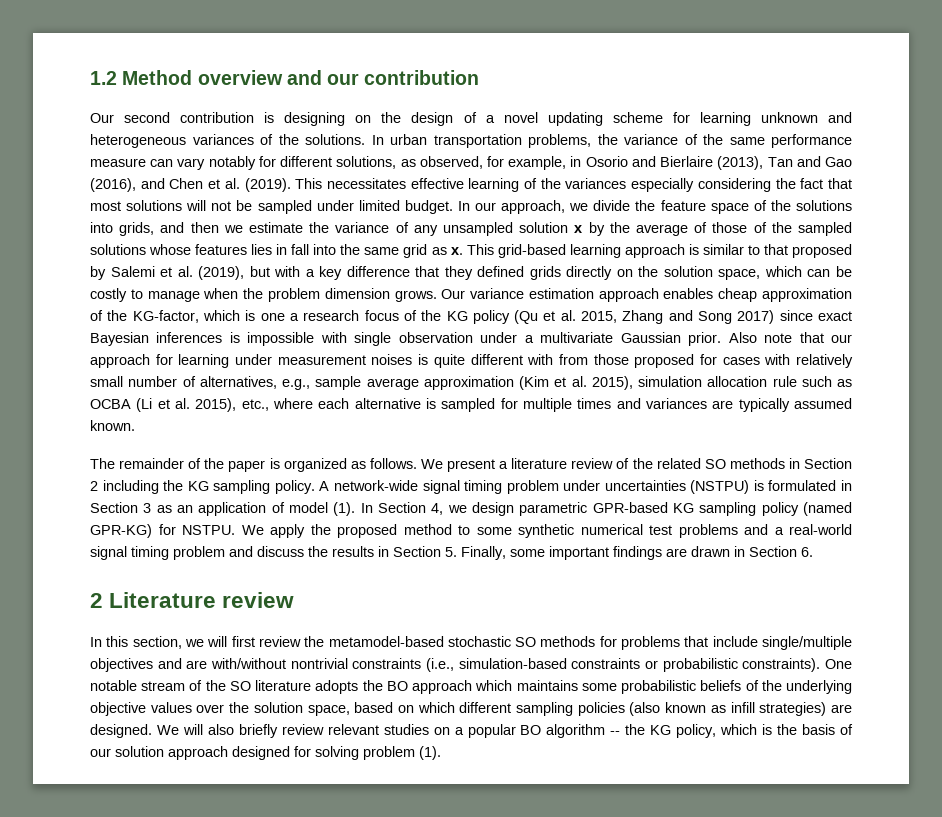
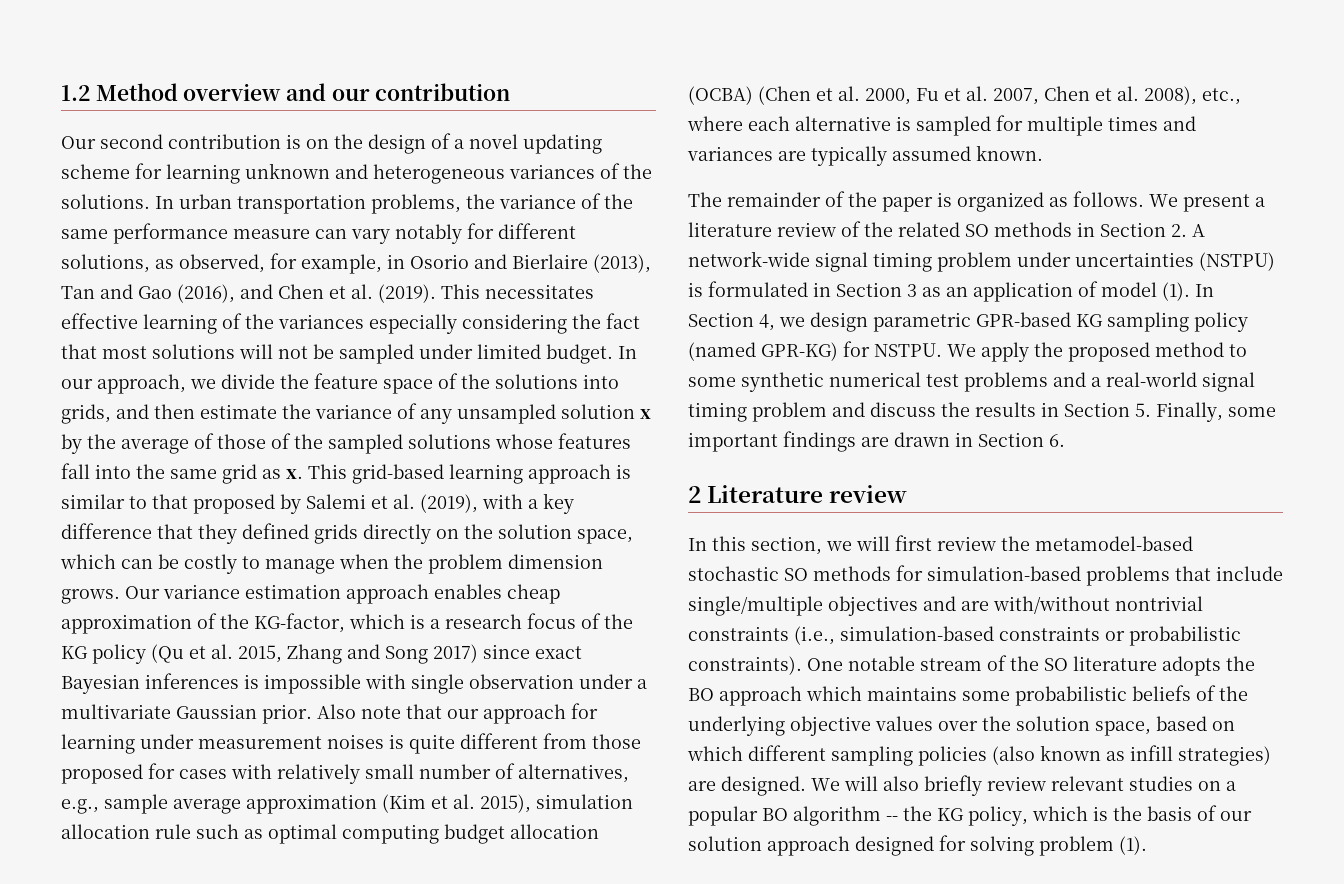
[284,112,346,126] designing -> (301, 141) none
[223,225,243,233] we -> (195, 411) none
[251,244,288,255] lies in -> (631, 441) none
[249,266,270,277] but -> (478, 503) none
[260,313,285,321] one -> (425, 621) none
[527,354,554,365] with -> (538, 741) none
[90,398,237,412] OCBA (Li et al. 2015), -> [268,824,599,844] [688,86,1197,105] optimal computing budget allocation (OCBA) (Chen et al. 2000, Fu et al. 2007, Chen et al. 2008),
[90,480,315,494] 2 including the KG sampling policy. -> [1171,224,1187,237] 2.
(617, 641) none -> [927,566,1081,581] simulation-based

